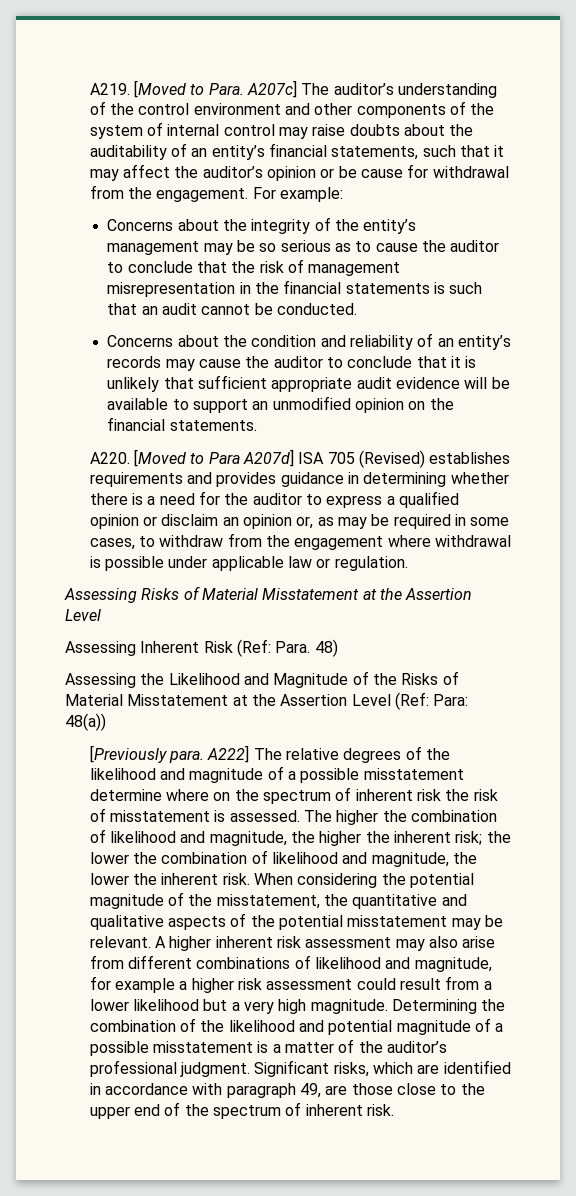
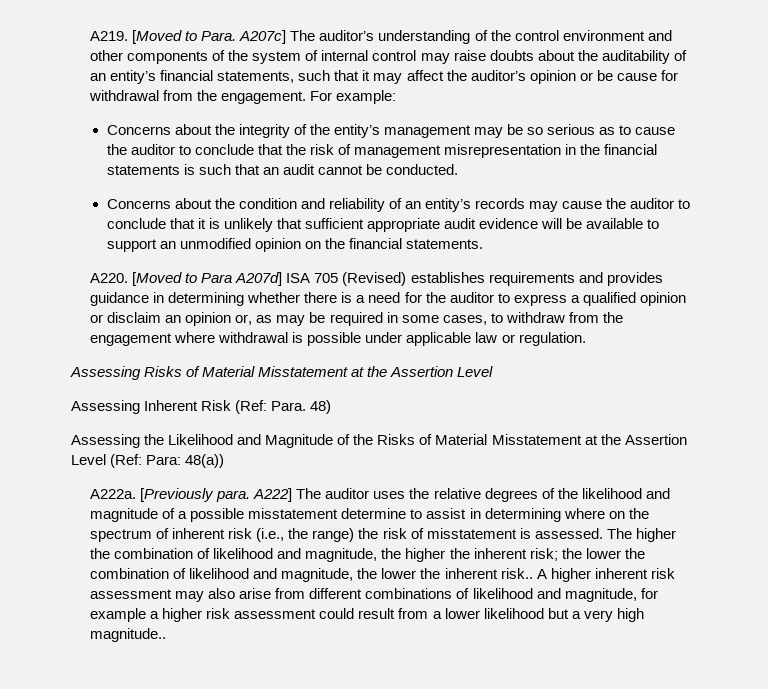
(106, 722) none -> [90,489,137,499] A222a.
(282, 754) none -> [325,488,430,499] auditor uses the
(162, 795) none -> [410,508,561,522] to assist in determining
(441, 795) none -> [256,528,355,542] (i.e., the range)
[222,873,474,888] [89,892,467,909] [89,913,503,930] [89,936,151,948] risk. When considering the potential magnitude of the misstatement, the quantitative and qualitative aspects of the potential misstatement may be relevant. -> [500,568,533,579] risk..
[310,999,506,1014] [89,1018,504,1035] [89,1039,447,1056] [89,1060,511,1077] [89,1083,485,1098] [89,1102,394,1119] magnitude. Determining the combination of the likelihood and potential magnitude of a possible misstatement is a matter of the auditor’s professional judgment. Significant risks, which are identified in accordance with paragraph 49, are those close to the upper end of the spectrum of inherent risk. -> [90,628,167,642] magnitude..

